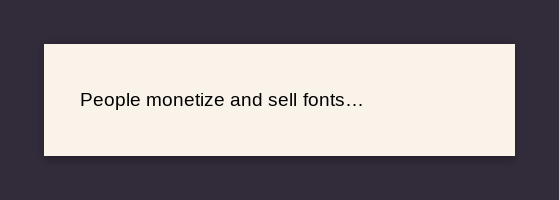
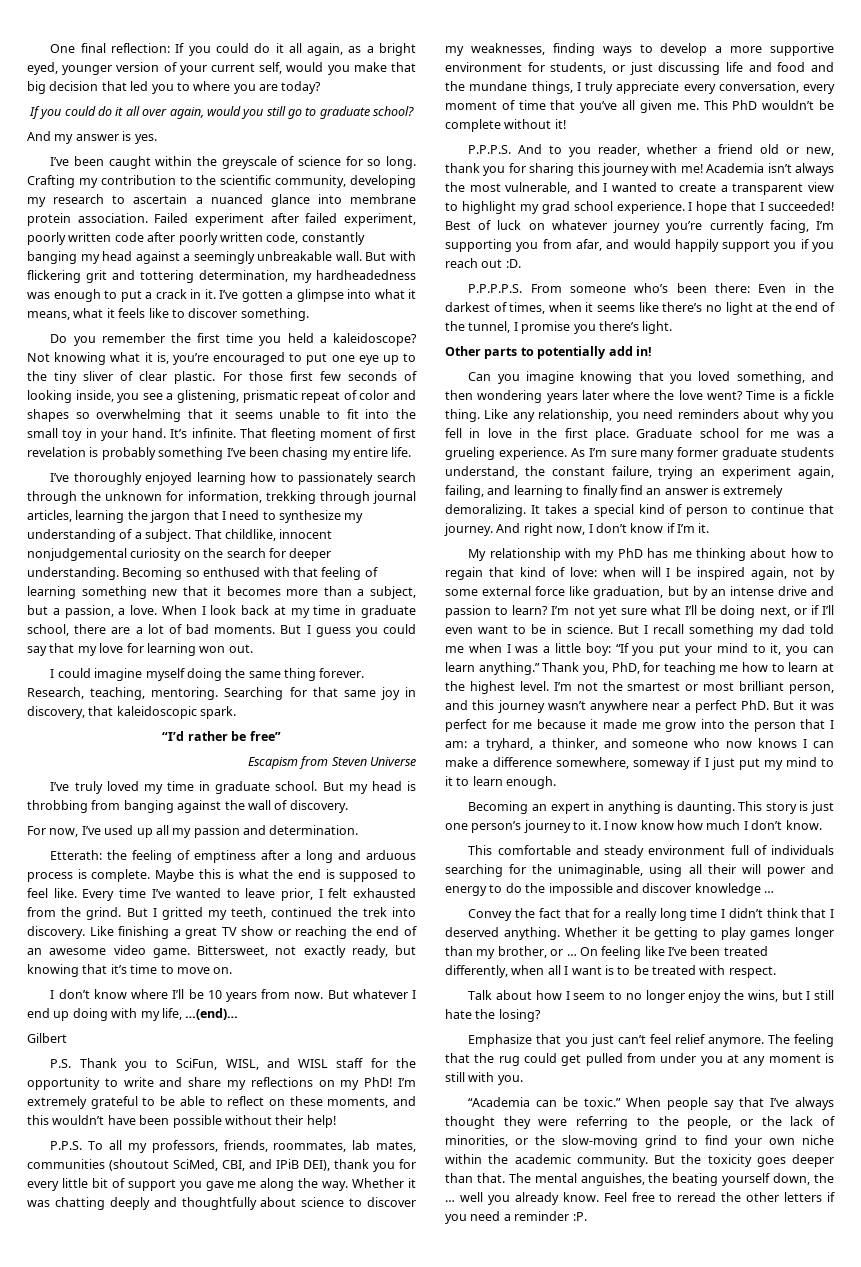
[80,93,364,110] People monetize and sell fonts… -> [50,43,416,56] [27,62,416,75] [27,81,322,94] [28,106,415,119] [27,131,157,144] [50,156,416,169] [27,175,416,188] [27,194,416,207] [27,213,416,226] [27,232,365,245] [27,251,416,264] [27,270,416,283] [27,289,416,302] [27,308,309,321] [50,333,417,346] [27,352,417,365] [27,371,417,384] [27,390,417,403] [27,409,416,422] [27,428,416,441] [27,447,412,460] [50,472,417,485] [27,491,416,504] [27,510,364,523] [27,529,333,542] [27,548,332,561] [27,567,378,580] [27,586,416,599] [27,605,417,618] [27,624,417,637] [27,643,253,656] [50,668,365,681] [27,687,416,700] [27,706,237,719] [162,731,281,741] [247,756,416,769] [50,781,416,794] [27,800,348,813] [27,825,359,838] [50,850,417,863] [27,869,416,882] [27,888,416,901] [27,907,417,920] [27,926,417,939] [27,945,416,958] [27,964,233,977] [50,989,417,1002] [27,1008,239,1021] [27,1033,67,1043] [50,1058,417,1071] [27,1077,417,1090] [27,1096,416,1109] [27,1115,336,1128] [50,1140,416,1153] [27,1159,416,1172] [27,1178,417,1191] [27,1197,416,1210] [445,43,834,56] [445,62,834,75] [445,81,835,94] [445,100,834,113] [445,119,566,132] [468,144,834,157] [445,163,834,176] [445,182,834,195] [445,201,834,214] [445,220,834,233] [445,239,835,252] [445,258,521,268] [468,283,834,293] [445,302,836,315] [445,321,673,334] [445,346,652,359] [468,371,834,384] [445,390,834,403] [445,409,834,422] [445,428,834,441] [445,447,834,460] [445,466,834,479] [445,485,784,498] [445,504,834,517] [444,523,710,536] [468,548,834,561] [445,567,835,580] [445,586,834,599] [445,605,835,618] [445,624,834,637] [445,643,835,656] [445,662,834,675] [445,681,834,694] [445,700,834,713] [445,719,834,732] [445,738,835,751] [445,757,834,770] [445,776,557,789] [468,801,835,814] [445,820,822,833] [468,845,834,858] [445,864,834,877] [445,883,774,896] [468,908,834,921] [445,927,834,940] [445,946,768,959] [445,965,776,978] [468,990,834,1003] [445,1009,541,1022] [468,1034,834,1047] [445,1053,834,1066] [445,1072,523,1085] [468,1097,835,1110] [445,1116,835,1129] [445,1135,834,1148] [445,1154,834,1167] [445,1173,834,1186] [445,1192,835,1205] [445,1211,587,1224] One final reflection: If you could do it all again, as a bright eyed, younger version of your current self, would you make that big decision that led you to where you are today? // If you could do it all over again, would you still go to graduate school? // And my answer is yes. // I’ve been caught within the greyscale of science for so long. Crafting my contribution to the scientific community, developing my research to ascertain a nuanced glance into membrane protein association. Failed experiment after failed experiment, poorly written code after poorly written code, constantly banging my head against a seemingly unbreakable wall. But with flickering grit and tottering determination, my hardheadedness was enough to put a crack in it. I’ve gotten a glimpse into what it means, what it feels like to discover something. // Do you remember the first time you held a kaleidoscope? Not knowing what it is, you’re encouraged to put one eye up to the tiny sliver of clear plastic. For those first few seconds of looking inside, you see a glistening, prismatic repeat of color and shapes so overwhelming that it seems unable to fit into the small toy in your hand. It’s infinite. That fleeting moment of first revelation is probably something I’ve been chasing my entire life. // I’ve thoroughly enjoyed learning how to passionately search through the unknown for information, trekking through journal articles, learning the jargon that I need to synthesize my understanding of a subject. That childlike, innocent nonjudgemental curiosity on the search for deeper understanding. Becoming so enthused with that feeling of learning something new that it becomes more than a subject, but a passion, a love. When I look back at my time in graduate school, there are a lot of bad moments. But I guess you could say that my love for learning won out. // I could imagine myself doing the same thing forever. Research, teaching, mentoring. Searching for that same joy in discovery, that kaleidoscopic spark. // “I’d rather be free” // Escapism from Steven Universe // I’ve truly loved my time in graduate school. But my head is throbbing from banging against the wall of discovery. // For now, I’ve used up all my passion and determination. // Etterath: the feeling of emptiness after a long and arduous process is complete. Maybe this is what the end is supposed to feel like. Every time I’ve wanted to leave prior, I felt exhausted from the grind. But I gritted my teeth, continued the trek into discovery. Like finishing a great TV show or reaching the end of an awesome video game. Bittersweet, not exactly ready, but knowing that it’s time to move on. // I don’t know where I’ll be 10 years from now. But whatever I end up doing with my life, …(end)… // Gilbert // P.S. Thank you to SciFun, WISL, and WISL staff for the opportunity to write and share my reflections on my PhD! I’m extremely grateful to be able to reflect on these moments, and this wouldn’t have been possible without their help! // P.P.S. To all my professors, friends, roommates, lab mates, communities (shoutout SciMed, CBI, and IPiB DEI), thank you for every little bit of support you gave me along the way. Whether it was chatting deeply and thoughtfully about science to discover my weaknesses, finding ways to develop a more supportive environment for students, or just discussing life and food and the mundane things, I truly appreciate every conversation, every moment of time that you’ve all given me. This PhD wouldn’t be complete without it! // P.P.P.S. And to you reader, whether a friend old or new, thank you for sharing this journey with me! Academia isn’t always the most vulnerable, and I wanted to create a transparent view to highlight my grad school experience. I hope that I succeeded! Best of luck on whatever journey you’re currently facing, I’m supporting you from afar, and would happily support you if you reach out :D. // P.P.P.P.S. From someone who’s been there: Even in the darkest of times, when it seems like there’s no light at the end of the tunnel, I promise you there’s light. // Other parts to potentially add in! // Can you imagine knowing that you loved something, and then wondering years later where the love went? Time is a fickle thing. Like any relationship, you need reminders about why you fell in love in the first place. Graduate school for me was a grueling experience. As I’m sure many former graduate students understand, the constant failure, trying an experiment again, failing, and learning to finally find an answer is extremely demoralizing. It takes a special kind of person to continue that journey. And right now, I don’t know if I’m it. // My relationship with my PhD has me thinking about how to regain that kind of love: when will I be inspired again, not by some external force like graduation, but by an intense drive and passion to learn? I’m not yet sure what I’ll be doing next, or if I’ll even want to be in science. But I recall something my dad told me when I was a little boy: “If you put your mind to it, you can learn anything.” Thank you, PhD, for teaching me how to learn at the highest level. I’m not the smartest or most brilliant person, and this journey wasn’t anywhere near a perfect PhD. But it was perfect for me because it made me grow into the person that I am: a tryhard, a thinker, and someone who now knows I can make a difference somewhere, someway if I just put my mind to it to learn enough. // Becoming an expert in anything is daunting. This story is just one person’s journey to it. I now know how much I don’t know. // This comfortable and steady environment full of individuals searching for the unimaginable, using all their will power and energy to do the impossible and discover knowledge … // Convey the fact that for a really long time I didn’t think that I deserved anything. Whether it be getting to play games longer than my brother, or … On feeling like I’ve been treated differently, when all I want is to be treated with respect. // Talk about how I seem to no longer enjoy the wins, but I still hate the losing? // Emphasize that you just can’t feel relief anymore. The feeling that the rug could get pulled from under you at any moment is still with you. // “Academia can be toxic.” When people say that I’ve always thought they were referring to the people, or the lack of minorities, or the slow-moving grind to find your own niche within the academic community. But the toxicity goes deeper than that. The mental anguishes, the beating yourself down, the … well you already know. Feel free to reread the other letters if you need a reminder :P.

